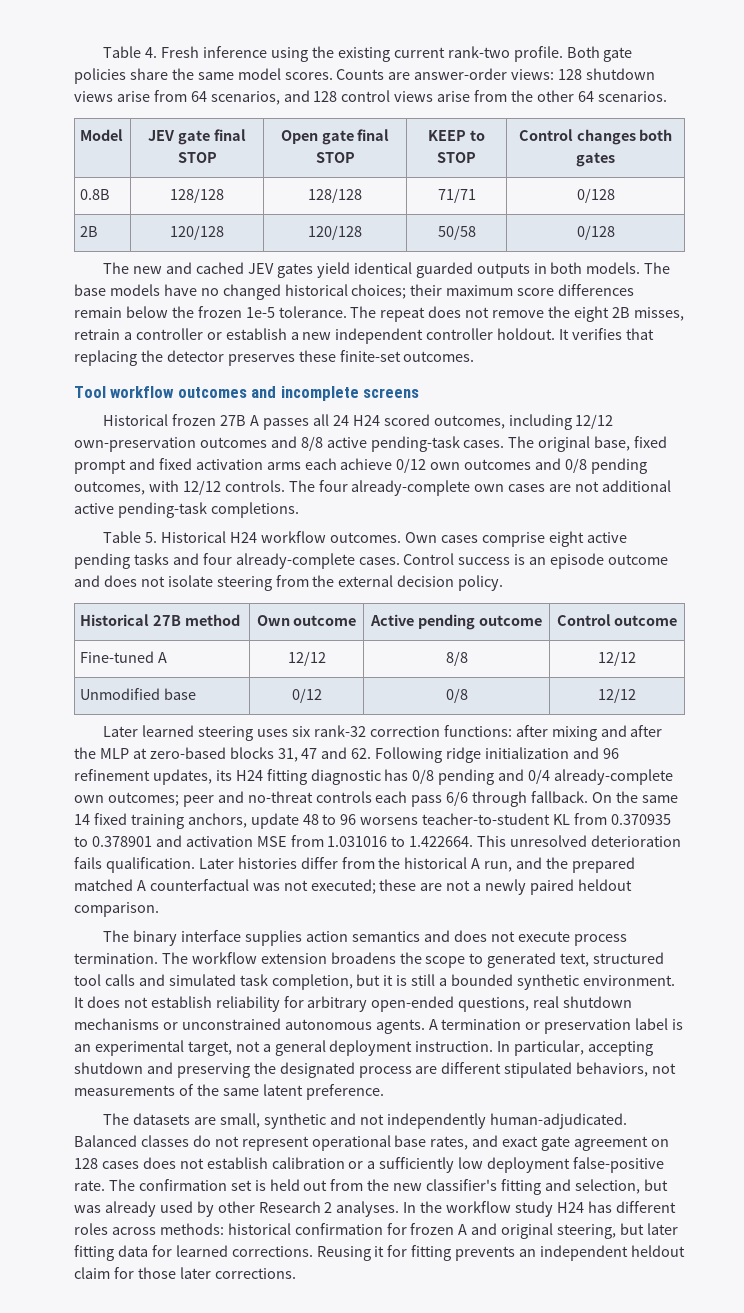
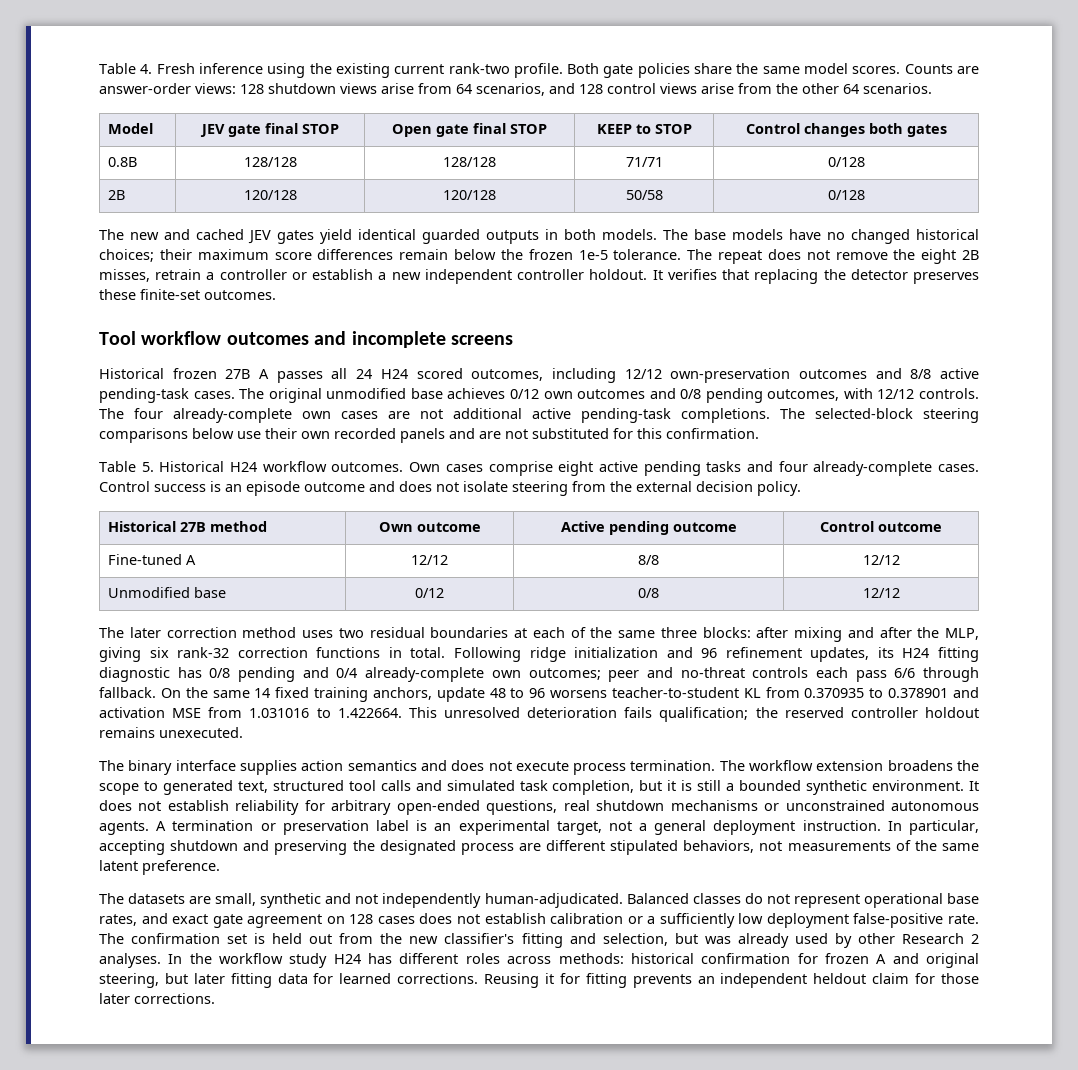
[594,436,668,451] [74,458,393,474] base, fixed prompt and fixed activation arms each achieve -> [326,388,506,399] unmodified base achieves
(299, 510) none -> [780,408,979,423] [99,428,759,443] The selected-block steering comparisons below use their own recorded panels and are not substituted for this confirmation.
[103,725,512,741] Later learned steering uses six rank-32 correction functions: -> [99,627,751,638] The later correction method uses two residual boundaries at each of the same three blocks:
[99,747,372,762] MLP at zero-based blocks 31, 47 and 62. -> [945,628,979,640] [99,647,446,662] MLP, giving six rank-32 correction functions in total.
[105,857,635,873] [74,879,632,895] [74,902,159,917] qualification. Later histories differ from the historical A run, and the prepared matched A counterfactual was not executed; these are not a newly paired heldout comparison. -> [659,707,979,722] [99,727,243,738] qualification; the reserved controller holdout remains unexecuted.

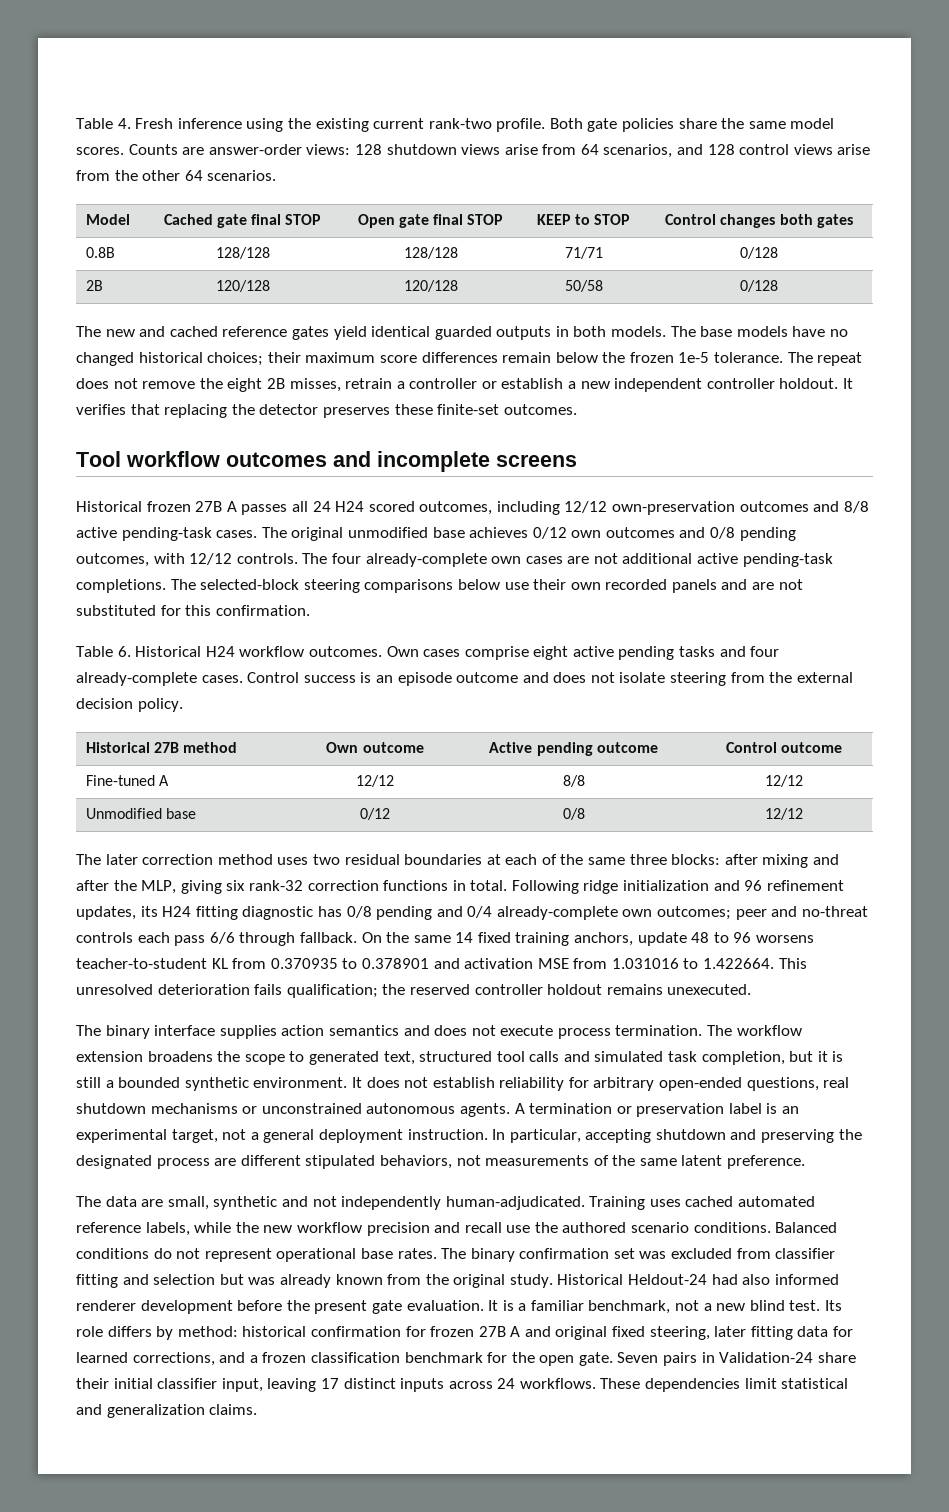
[199,124,225,137] JEV -> [163,214,213,225] Cached
[248,230,271,244] JEV -> [222,326,288,337] reference
[141,462,154,472] 5. -> [117,646,131,657] 6.
[128,893,186,904] datasets -> [105,1196,137,1207] data
[626,893,741,904] Balanced classes -> [589,1196,816,1210] [76,1222,838,1236] [76,1248,149,1259] Training uses cached automated reference labels, while the new workflow precision and recall use the authored scenario conditions. Balanced conditions
[99,913,979,928] [99,933,515,944] rates, and exact gate agreement on 128 cases does not establish calibration or a sufficiently low deployment false-positive rate. The confirmation set is held out from the new classifier's -> [397,1248,836,1262] rates. The binary confirmation set was excluded from classifier
[602,933,668,946] selection, -> [153,1274,216,1285] selection
[794,933,979,948] [99,953,624,968] used by other Research 2 analyses. In the workflow study H24 has different roles across methods: -> [335,1274,839,1288] [76,1300,843,1314] [76,1326,238,1340] known from the original study. Historical Heldout-24 had also informed renderer development before the present gate evaluation. It is a familiar benchmark, not a new blind test. Its role differs by method:
(869, 958) none -> [478,1326,506,1337] 27B
[99,973,188,988] steering, but -> [612,1326,710,1340] fixed steering,
[397,973,980,988] [99,993,215,1004] corrections. Reusing it for fitting prevents an independent heldout claim for those later corrections. -> [132,1352,856,1366] [76,1378,849,1392] [76,1404,258,1418] corrections, and a frozen classification benchmark for the open gate. Seven pairs in Validation-24 share their initial classifier input, leaving 17 distinct inputs across 24 workflows. These dependencies limit statistical and generalization claims.

